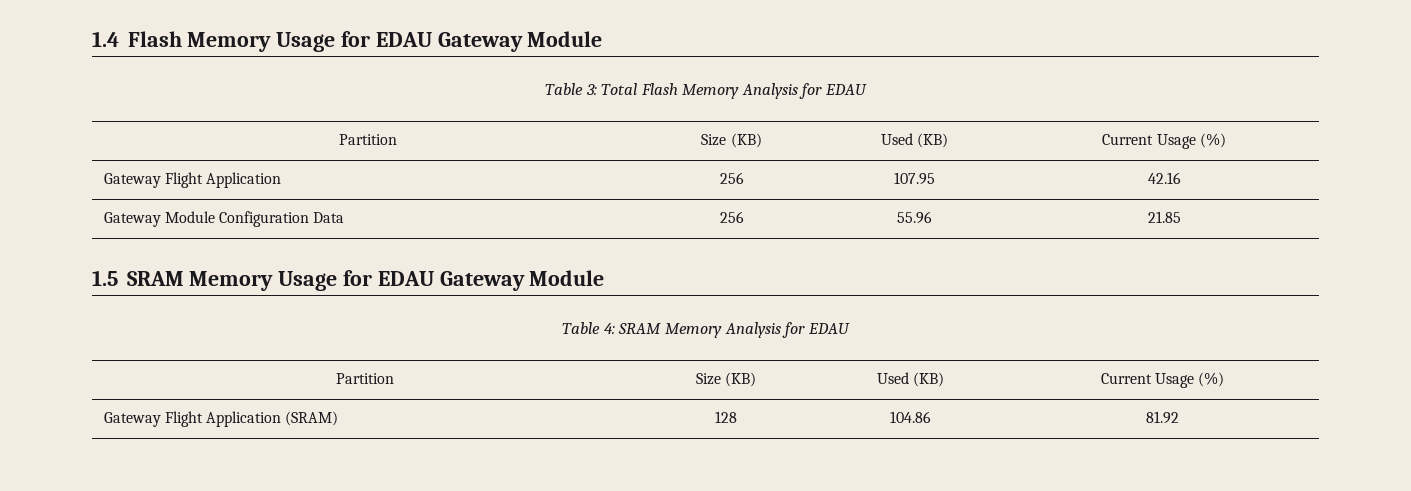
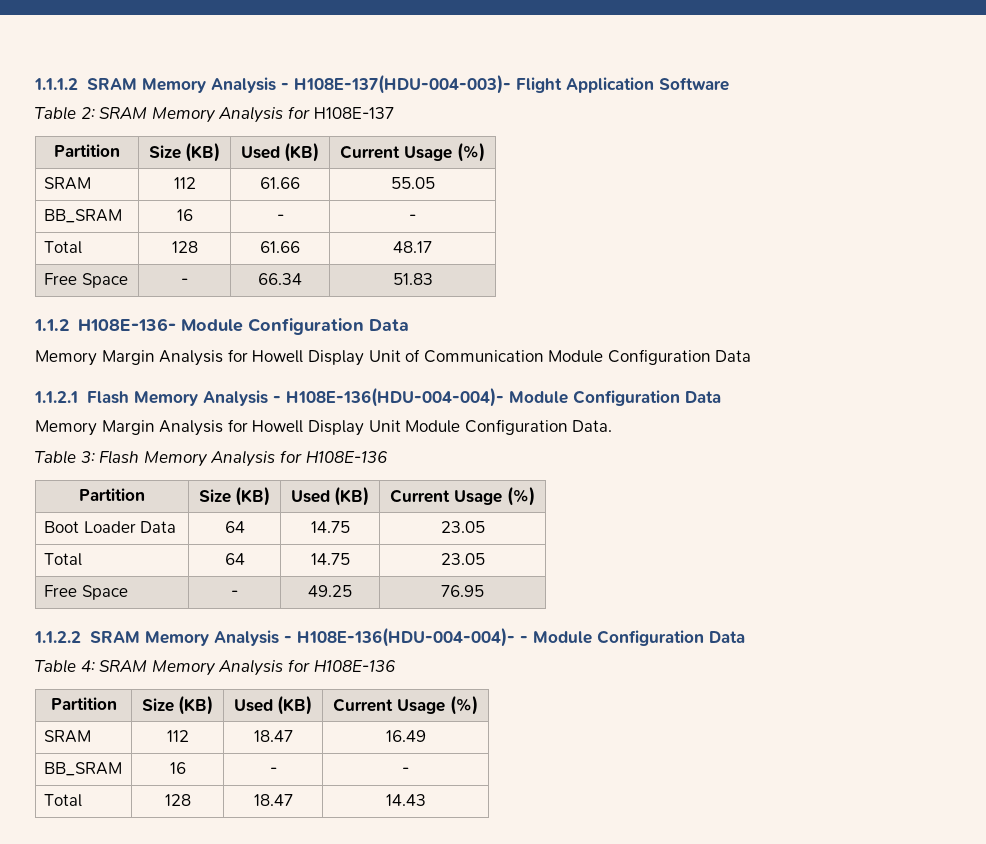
[92,31,603,52] [544,83,868,99] [339,134,397,145] [701,133,762,148] [880,133,949,148] [1102,133,1226,149] [103,172,281,188] [719,172,744,184] [894,172,935,185] [1147,172,1181,184] [103,211,345,227] [719,211,744,223] [897,211,932,224] [1147,211,1181,223] [92,270,605,291] [562,322,850,338] [336,373,394,384] [695,372,757,387] [876,372,945,387] [1100,372,1225,388] [103,411,339,427] [715,411,737,423] [890,411,931,423] [1146,411,1179,424] 1.4 Flash Memory Usage for EDAU Gateway Module // Table 3: Total Flash Memory Analysis for EDAU // Partition | Size (KB) | Used (KB) | Current Usage (%) // Gateway Flight Application | 256 | 107.95 | 42.16 // Gateway Module Configuration Data | 256 | 55.96 | 21.85 // 1.5 SRAM Memory Usage for EDAU Gateway Module // Table 4: SRAM Memory Analysis for EDAU // Partition | Size (KB) | Used (KB) | Current Usage (%) // Gateway Flight Application (SRAM) | 128 | 104.86 | 81.92 -> [34,74,729,94] [35,106,394,123] [54,144,120,157] [148,142,221,162] [240,142,320,162] [340,142,485,162] [43,177,91,190] [173,177,196,189] [260,177,300,189] [390,177,435,189] [43,209,122,223] [176,209,193,221] [276,214,284,221] [409,214,416,221] [43,241,82,254] [171,241,198,253] [260,241,300,253] [393,241,432,253] [43,273,128,288] [181,278,188,285] [258,273,302,285] [392,273,433,285] [34,318,409,335] [35,349,752,366] [34,387,721,407] [35,419,613,436] [35,450,388,467] [79,488,145,501] [198,486,271,506] [290,486,370,506] [390,486,535,506] [43,521,177,533] [224,521,245,533] [310,521,350,533] [440,521,485,533] [43,553,82,566] [224,553,245,565] [310,553,350,565] [440,553,485,565] [43,585,128,600] [231,590,238,597] [308,585,352,597] [441,585,484,597] [34,627,745,647] [35,659,396,676] [50,697,117,710] [141,695,214,715] [233,695,313,715] [333,695,478,715] [43,730,91,743] [166,730,189,742] [253,730,293,742] [385,730,426,742] [43,762,122,776] [169,762,186,774] [269,767,277,774] [402,767,409,774] [43,794,82,807] [164,794,191,806] [253,794,293,806] [385,794,426,806] 1.1.1.2 SRAM Memory Analysis - H108E-137(HDU-004-003)- Flight Application Software // Table 2: SRAM Memory Analysis for H108E-137 // Partition | Size (KB) | Used (KB) | Current Usage (%) // SRAM | 112 | 61.66 | 55.05 // BB_SRAM | 16 | - | - // Total | 128 | 61.66 | 48.17 // Free Space | - | 66.34 | 51.83 // 1.1.2 H108E-136- Module Configuration Data // Memory Margin Analysis for Howell Display Unit of Communication Module Configuration Data // 1.1.2.1 Flash Memory Analysis - H108E-136(HDU-004-004)- Module Configuration Data // Memory Margin Analysis for Howell Display Unit Module Configuration Data. // Table 3: Flash Memory Analysis for H108E-136 // Partition | Size (KB) | Used (KB) | Current Usage (%) // Boot Loader Data | 64 | 14.75 | 23.05 // Total | 64 | 14.75 | 23.05 // Free Space | - | 49.25 | 76.95 // 1.1.2.2 SRAM Memory Analysis - H108E-136(HDU-004-004)- - Module Configuration Data // Table 4: SRAM Memory Analysis for H108E-136 // Partition | Size (KB) | Used (KB) | Current Usage (%) // SRAM | 112 | 18.47 | 16.49 // BB_SRAM | 16 | - | - // Total | 128 | 18.47 | 14.43

